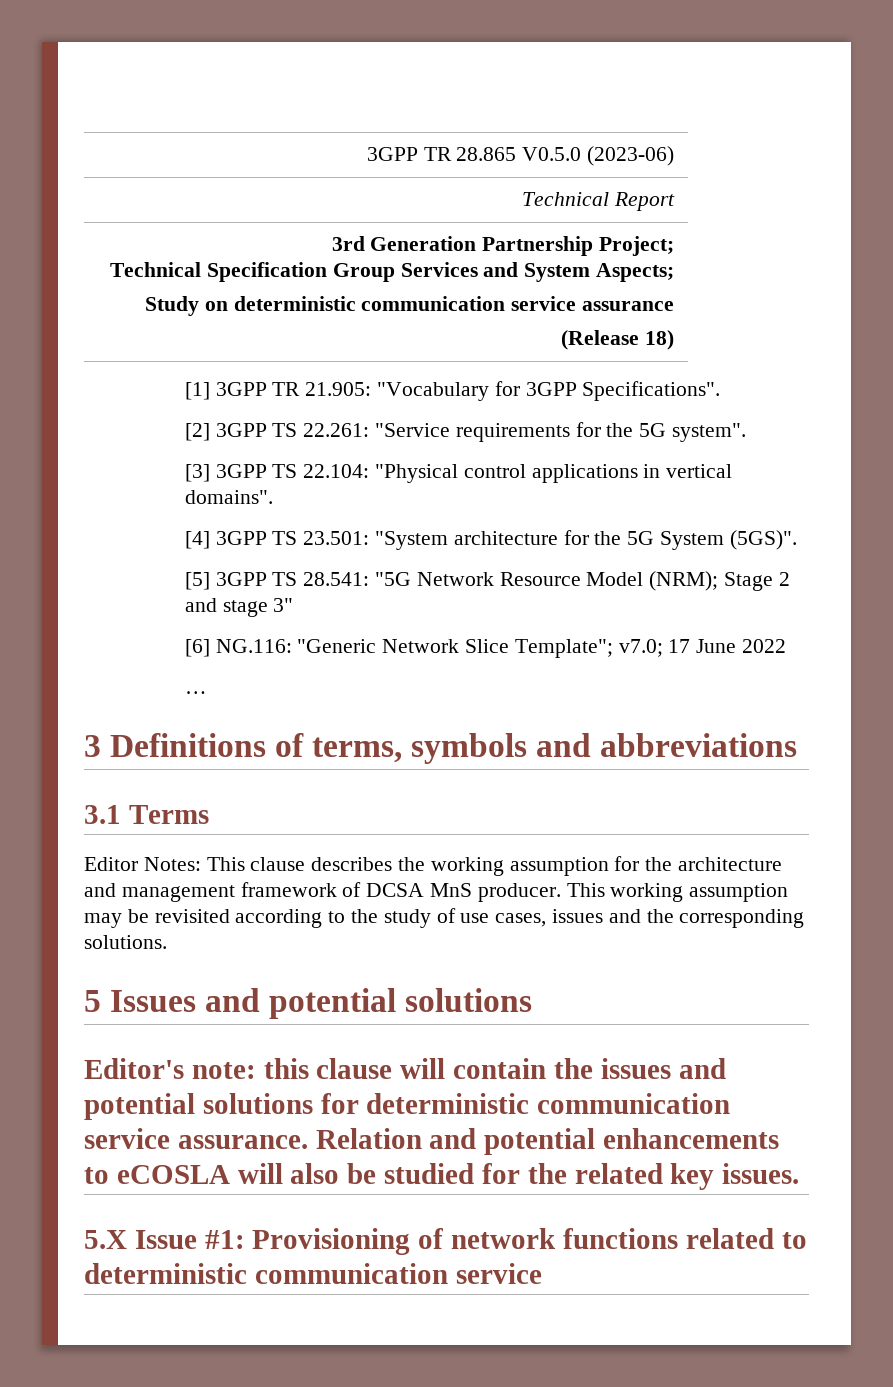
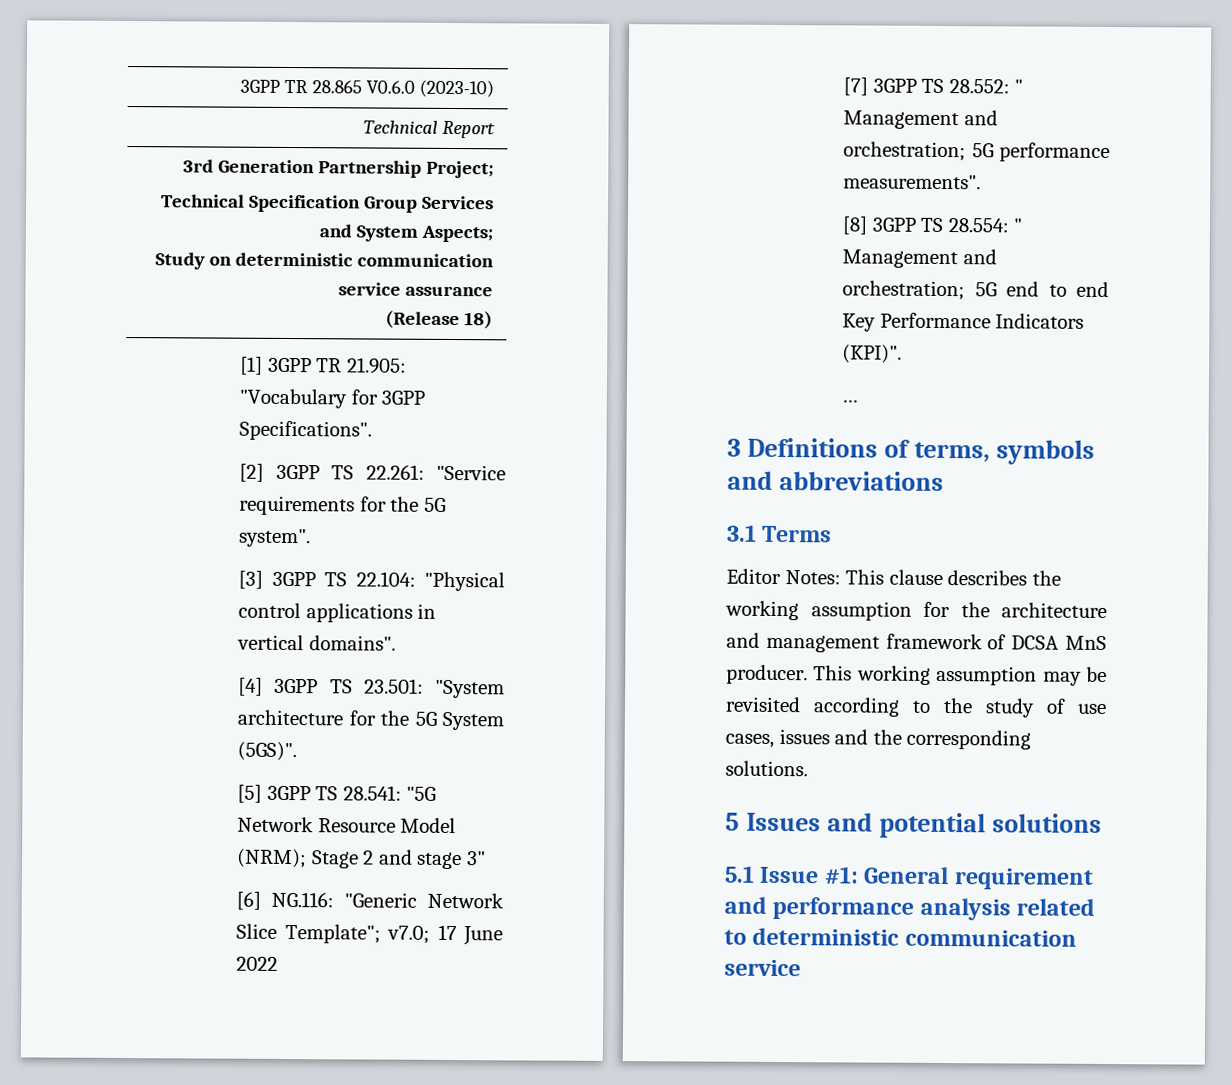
[522,146,674,166] V0.5.0 (2023-06) -> [366,79,495,98] V0.6.0 (2023-10)
(787, 646) none -> [843,77,1024,96] [843,110,998,130] [843,141,1110,163] [843,174,981,190] [842,216,1023,235] [842,249,997,269] [842,280,1109,301] [842,312,1085,332] [842,344,902,364] // [7] 3GPP TS 28.552: " Management and orchestration; 5G performance measurements". // [8] 3GPP TS 28.554: " Management and orchestration; 5G end to end Key Performance Indicators (KPI)".
[84,1058,726,1079] [84,1093,731,1120] [84,1128,780,1155] [84,1163,800,1190] [84,1228,678,1255] Editor's note: this clause will contain the issues and potential solutions for deterministic communication service assurance. Relation and potential enhancements to eCOSLA will also be studied for the related key issues. // 5.X Issue #1: Provisioning of network functions -> [724,865,1094,890] [724,896,1011,921] 5.1 Issue #1: General requirement and performance analysis

